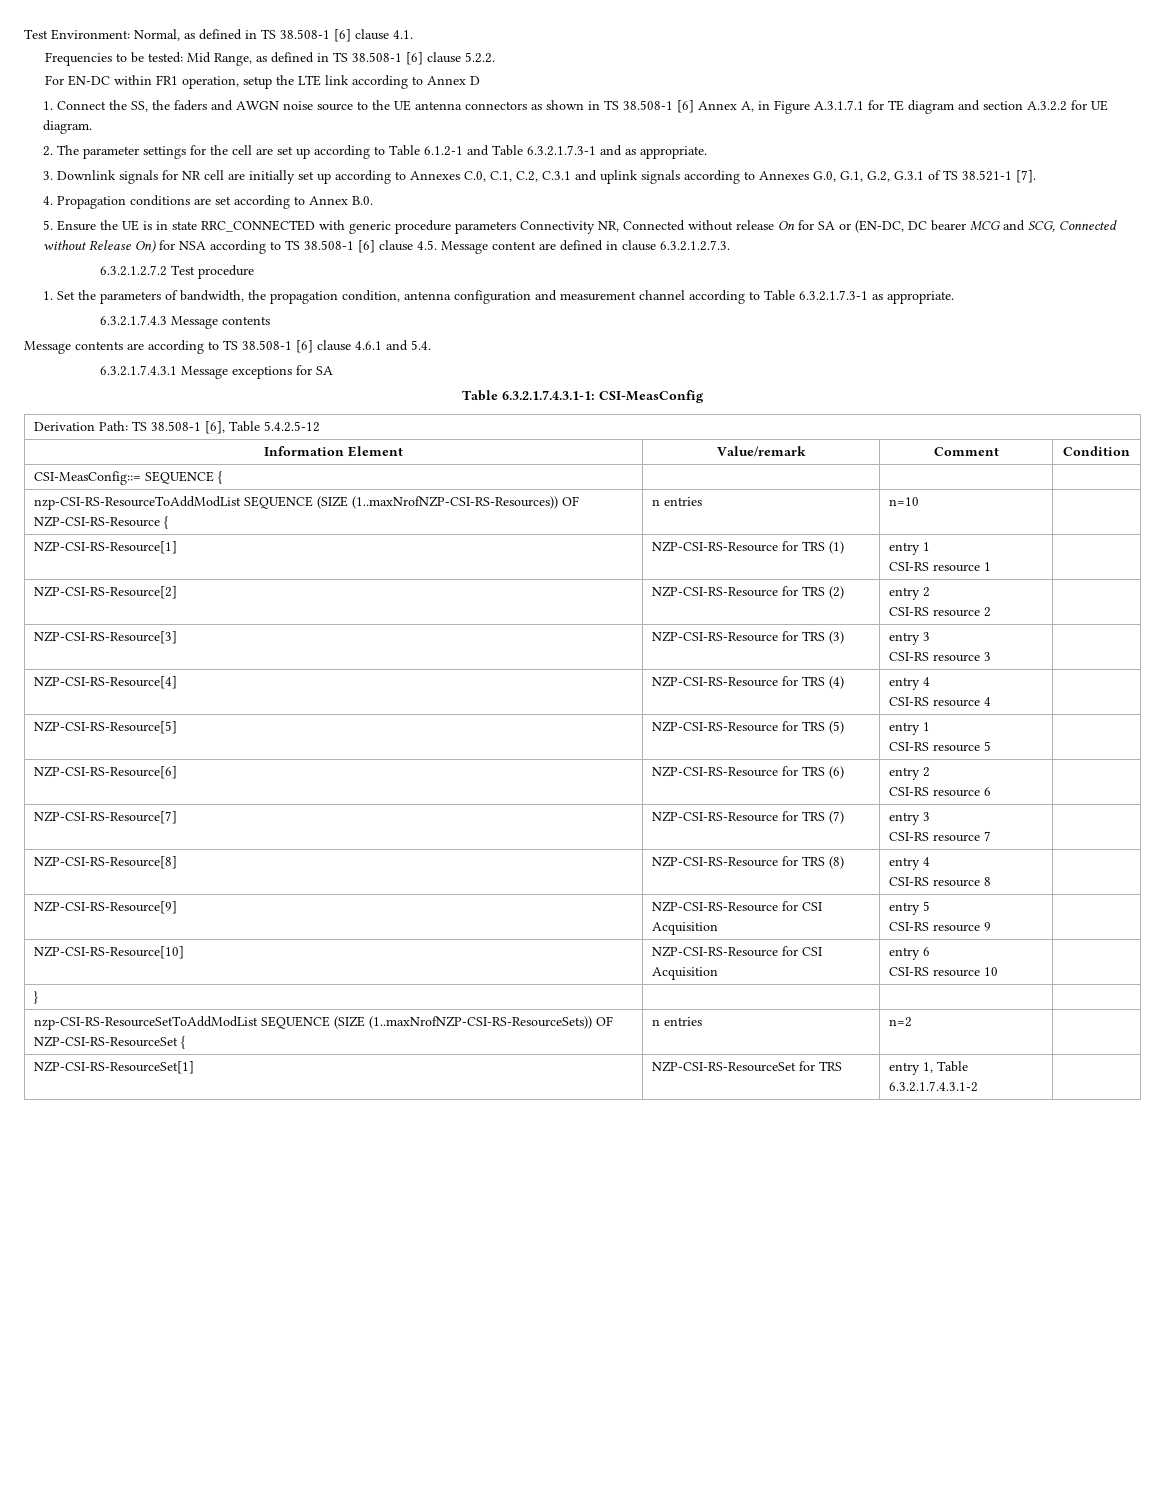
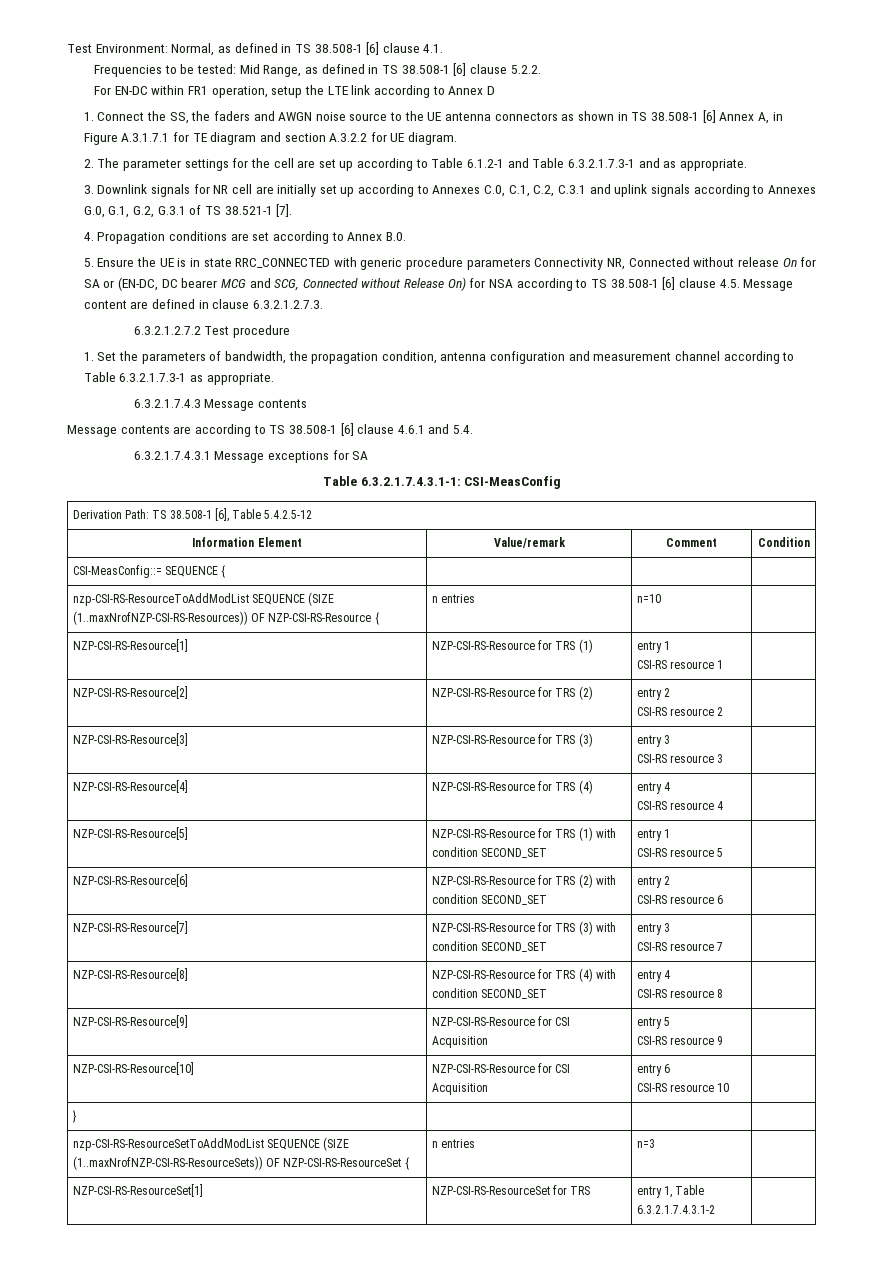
[828,721,844,734] (5) -> [578,827,616,841] [431,847,548,858] (1) with condition SECOND_SET
[828,766,844,779] (6) -> [578,874,616,888] [431,894,548,905] (2) with condition SECOND_SET
[828,811,844,824] (7) -> [578,921,616,935] [431,941,548,952] (3) with condition SECOND_SET
[828,856,844,869] (8) -> [578,968,616,982] [431,988,548,999] (4) with condition SECOND_SET
[888,1017,912,1027] n=2 -> [636,1139,655,1148] n=3

